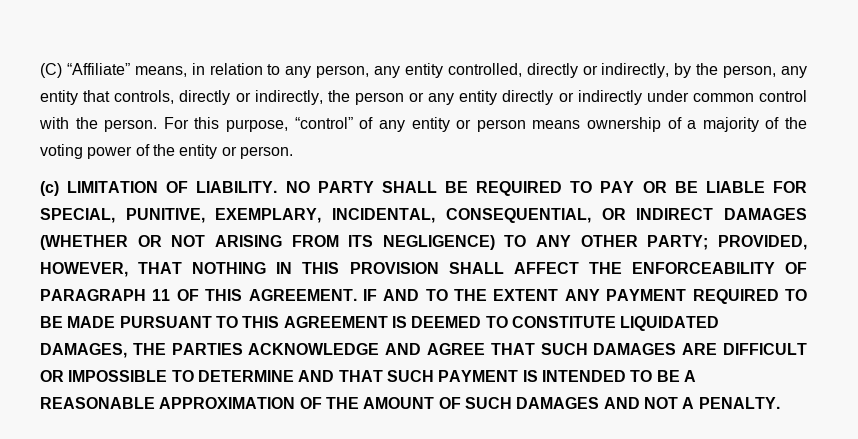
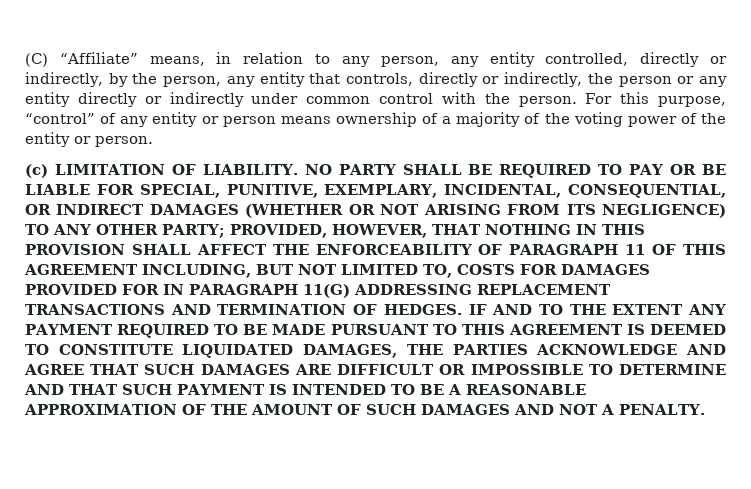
[248,289,357,301] AGREEMENT. -> [24,264,650,278] [25,284,611,298] [25,304,462,315] AGREEMENT INCLUDING, BUT NOT LIMITED TO, COSTS FOR DAMAGES PROVIDED FOR IN PARAGRAPH 11(G) ADDRESSING REPLACEMENT TRANSACTIONS AND TERMINATION OF HEDGES.

